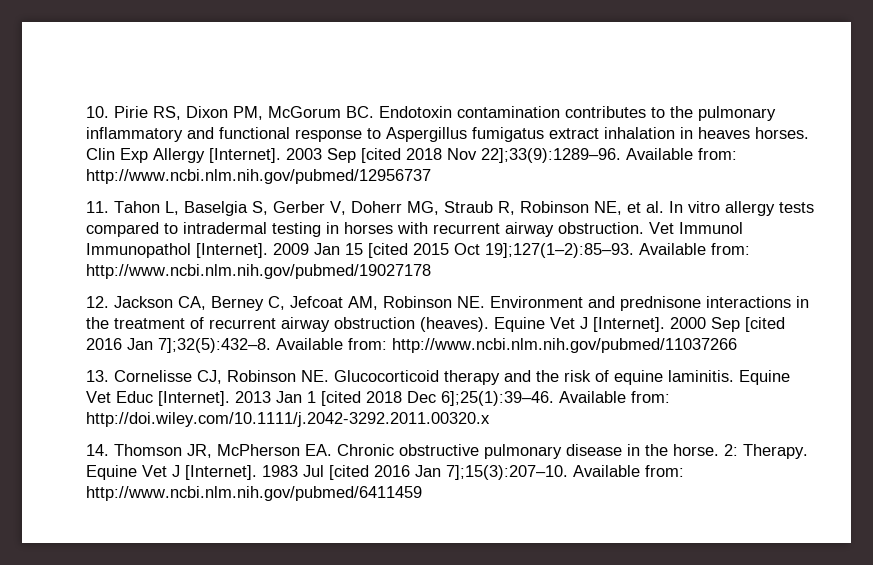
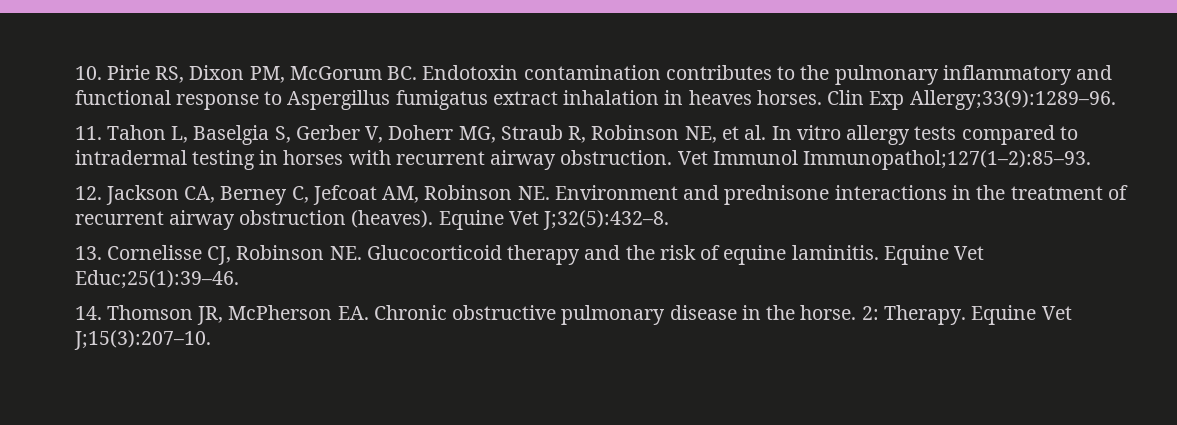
[153,148,738,163] [86,169,432,184] Allergy [Internet]. 2003 Sep [cited 2018 Nov 22];33(9):1289–96. Available from: http://www.ncbi.nlm.nih.gov/pubmed/12956737 -> [909,90,1116,110] Allergy;33(9):1289–96.
[86,243,751,258] [86,264,432,279] Immunopathol [Internet]. 2009 Jan 15 [cited 2015 Oct 19];127(1–2):85–93. Available from: http://www.ncbi.nlm.nih.gov/pubmed/19027178 -> [803,150,1092,170] Immunopathol;127(1–2):85–93.
[580,317,786,332] [86,338,738,353] J [Internet]. 2000 Sep [cited 2016 Jan 7];32(5):432–8. Available from: http://www.ncbi.nlm.nih.gov/pubmed/11037266 -> [543,210,670,230] J;32(5):432–8.
[116,391,671,406] [86,412,491,427] Educ [Internet]. 2013 Jan 1 [cited 2018 Dec 6];25(1):39–46. Available from: http://doi.wiley.com/10.1111/j.2042-3292.2011.00320.x -> [74,270,239,289] Educ;25(1):39–46.
[172,465,685,480] [86,486,423,501] J [Internet]. 1983 Jul [cited 2016 Jan 7];15(3):207–10. Available from: http://www.ncbi.nlm.nih.gov/pubmed/6411459 -> [73,330,211,350] J;15(3):207–10.

